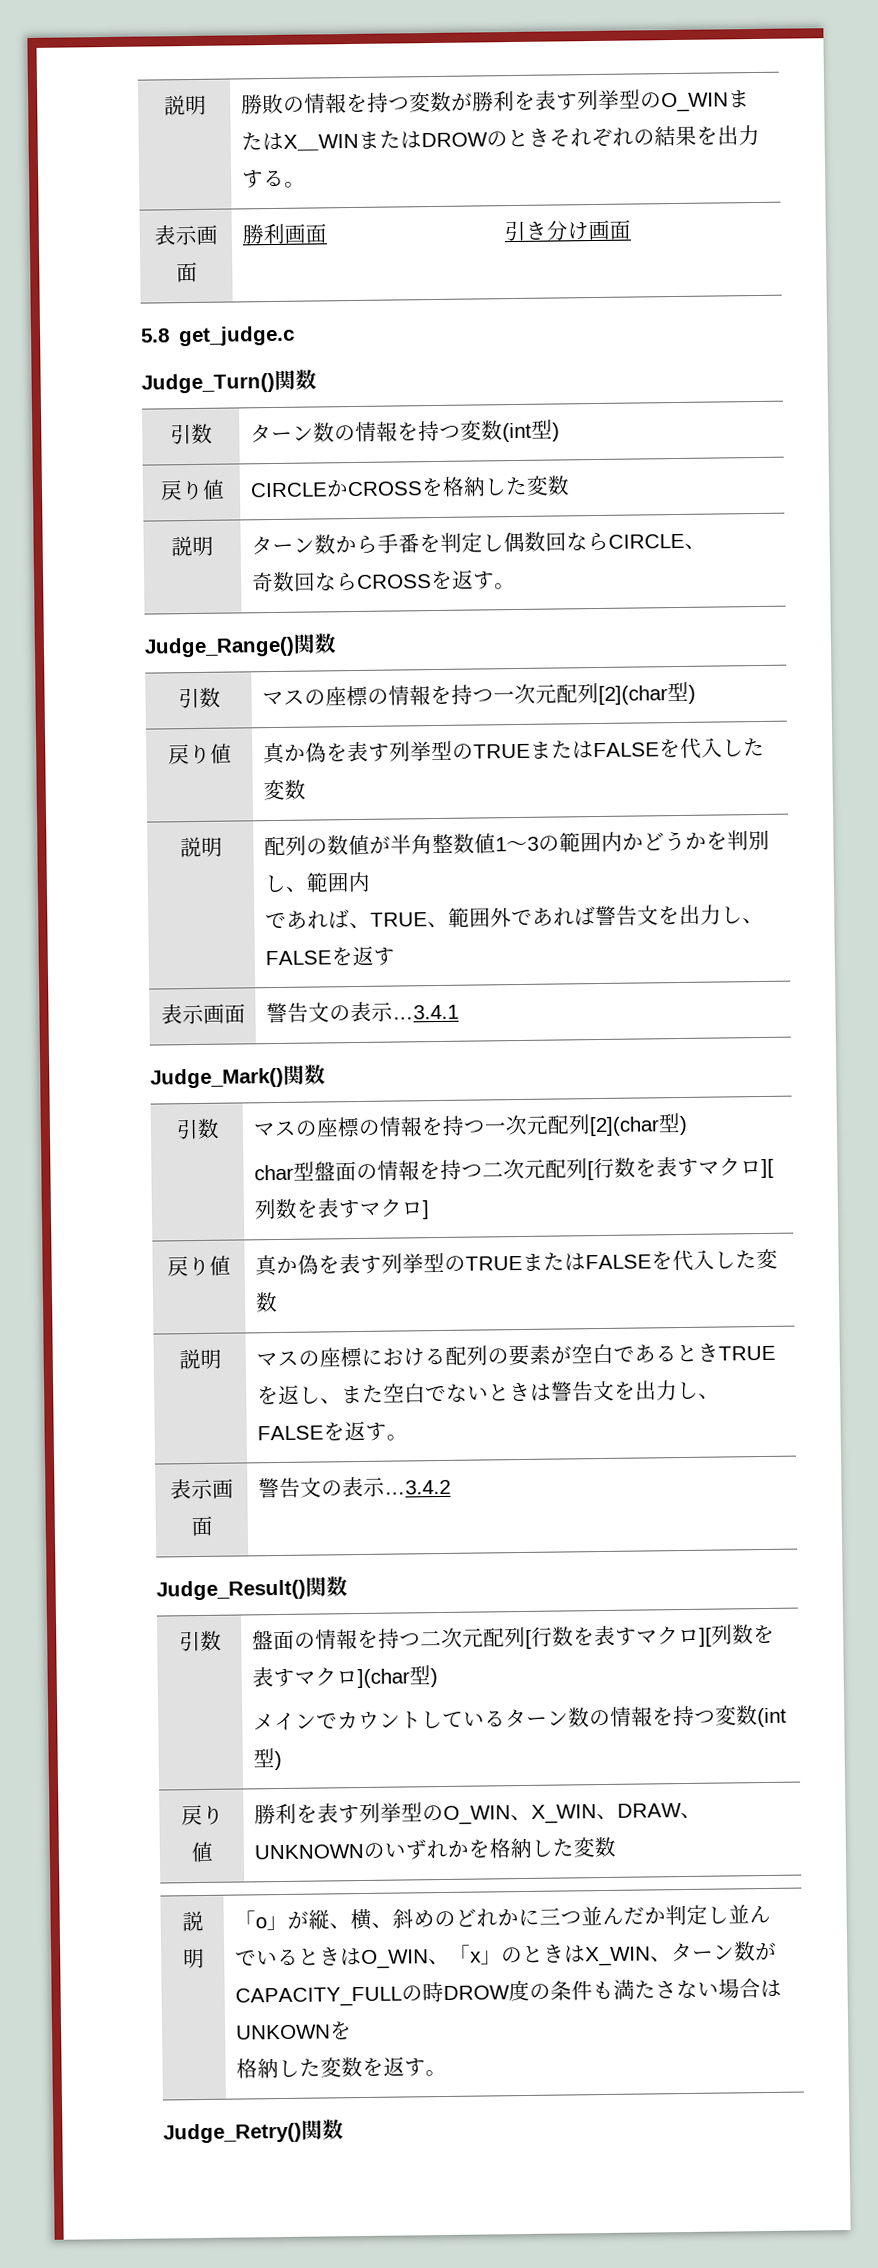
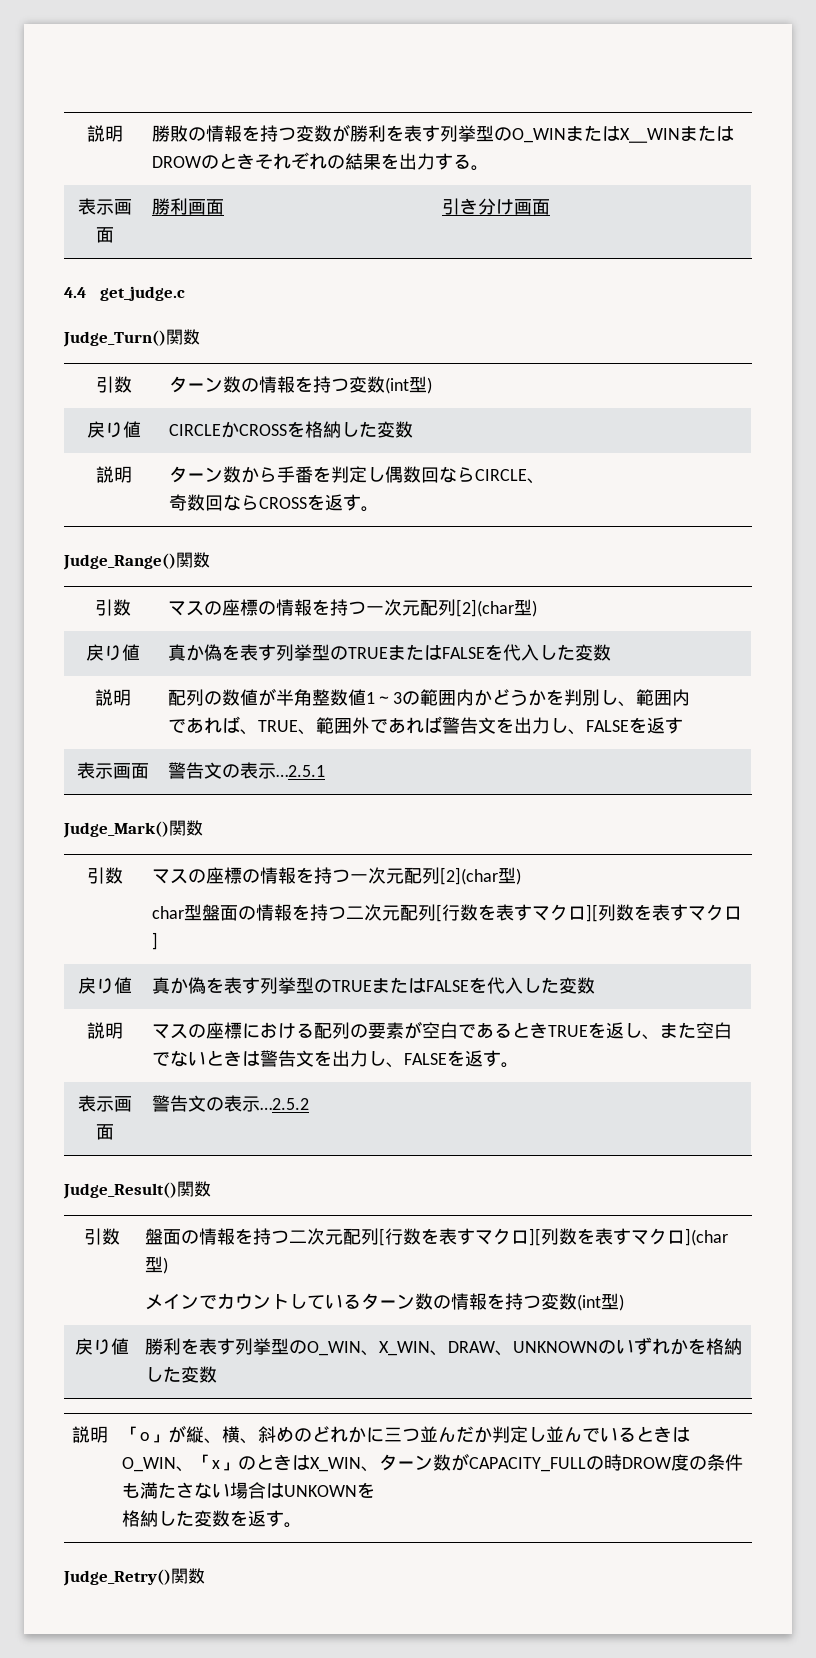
[140,328,170,343] 5.8 -> [64,287,86,298] 4.4
[392,1004,460,1020] …3.4.1 -> [276,765,326,777] …2.5.1
[384,1479,452,1495] …3.4.2 -> [260,1098,310,1110] …2.5.2

